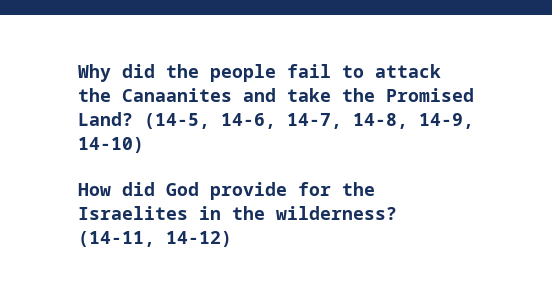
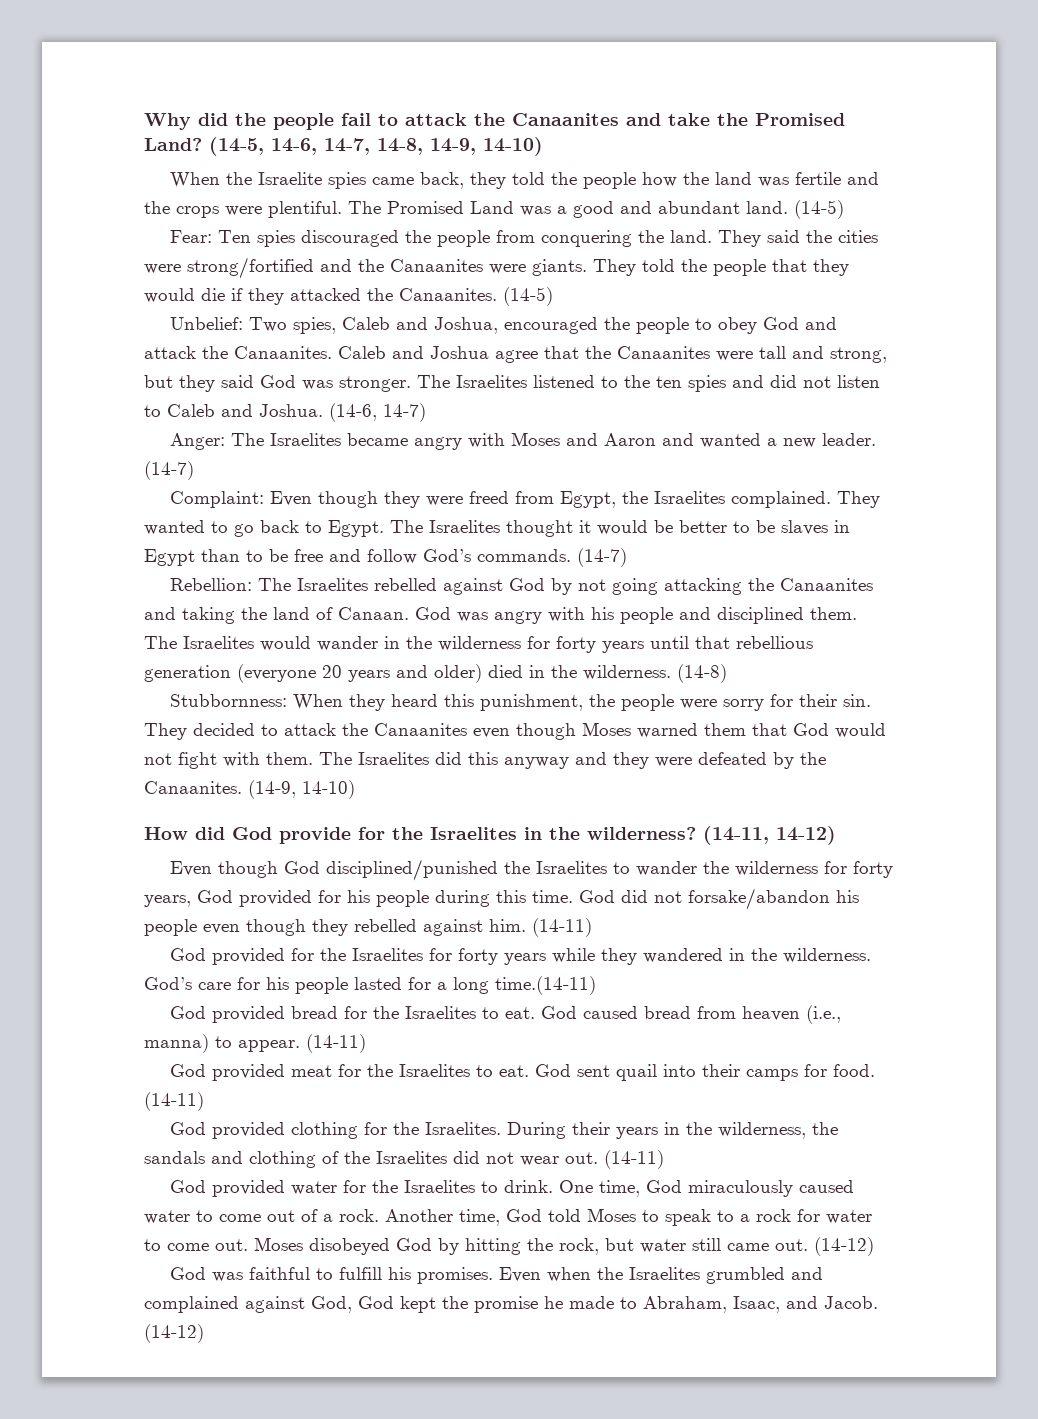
(144, 145) none -> [169,172,879,189] [144,200,844,219] [169,230,878,247] [144,257,849,279] [144,287,553,306] [169,317,837,334] [144,346,887,363] [144,375,880,392] [144,403,426,422] [169,432,876,450] [144,461,194,480] [169,491,880,508] [144,520,850,537] [144,548,627,567] [169,578,873,595] [144,607,857,624] [144,636,813,653] [144,664,727,683] [169,694,871,711] [144,722,886,740] [144,752,826,769] [144,780,355,799] // When the Israelite spies came back, they told the people how the land was fertile and the crops were plentiful. The Promised Land was a good and abundant land. (14-5) // Fear: Ten spies discouraged the people from conquering the land. They said the cities were strong/fortified and the Canaanites were giants. They told the people that they would die if they attacked the Canaanites. (14-5) // Unbelief: Two spies, Caleb and Joshua, encouraged the people to obey God and attack the Canaanites. Caleb and Joshua agree that the Canaanites were tall and strong, but they said God was stronger. The Israelites listened to the ten spies and did not listen to Caleb and Joshua. (14-6, 14-7) // Anger: The Israelites became angry with Moses and Aaron and wanted a new leader. (14-7) // Complaint: Even though they were freed from Egypt, the Israelites complained. They wanted to go back to Egypt. The Israelites thought it would be better to be slaves in Egypt than to be free and follow God’s commands. (14-7) // Rebellion: The Israelites rebelled against God by not going attacking the Canaanites and taking the land of Canaan. God was angry with his people and disciplined them. The Israelites would wander in the wilderness for forty years until that rebellious generation (everyone 20 years and older) died in the wilderness. (14-8) // Stubbornness: When they heard this punishment, the people were sorry for their sin. They decided to attack the Canaanites even though Moses warned them that God would not fight with them. The Israelites did this anyway and they were defeated by the Canaanites. (14-9, 14-10)
(232, 239) none -> [169,859,893,881] [144,888,859,910] [144,918,592,937] [169,948,871,965] [144,976,596,995] [169,1005,841,1024] [144,1034,366,1053] [169,1064,875,1081] [144,1092,204,1111] [169,1122,838,1139] [144,1150,664,1169] [169,1180,854,1197] [144,1208,872,1226] [144,1237,874,1256] [169,1267,823,1284] [144,1296,878,1313] [144,1324,204,1343] // Even though God disciplined/punished the Israelites to wander the wilderness for forty years, God provided for his people during this time. God did not forsake/abandon his people even though they rebelled against him. (14-11) // God provided for the Israelites for forty years while they wandered in the wilderness. God’s care for his people lasted for a long time.(14-11) // God provided bread for the Israelites to eat. God caused bread from heaven (i.e., manna) to appear. (14-11) // God provided meat for the Israelites to eat. God sent quail into their camps for food. (14-11) // God provided clothing for the Israelites. During their years in the wilderness, the sandals and clothing of the Israelites did not wear out. (14-11) // God provided water for the Israelites to drink. One time, God miraculously caused water to come out of a rock. Another time, God told Moses to speak to a rock for water to come out. Moses disobeyed God by hitting the rock, but water still came out. (14-12) // God was faithful to fulfill his promises. Even when the Israelites grumbled and complained against God, God kept the promise he made to Abraham, Isaac, and Jacob. (14-12)

